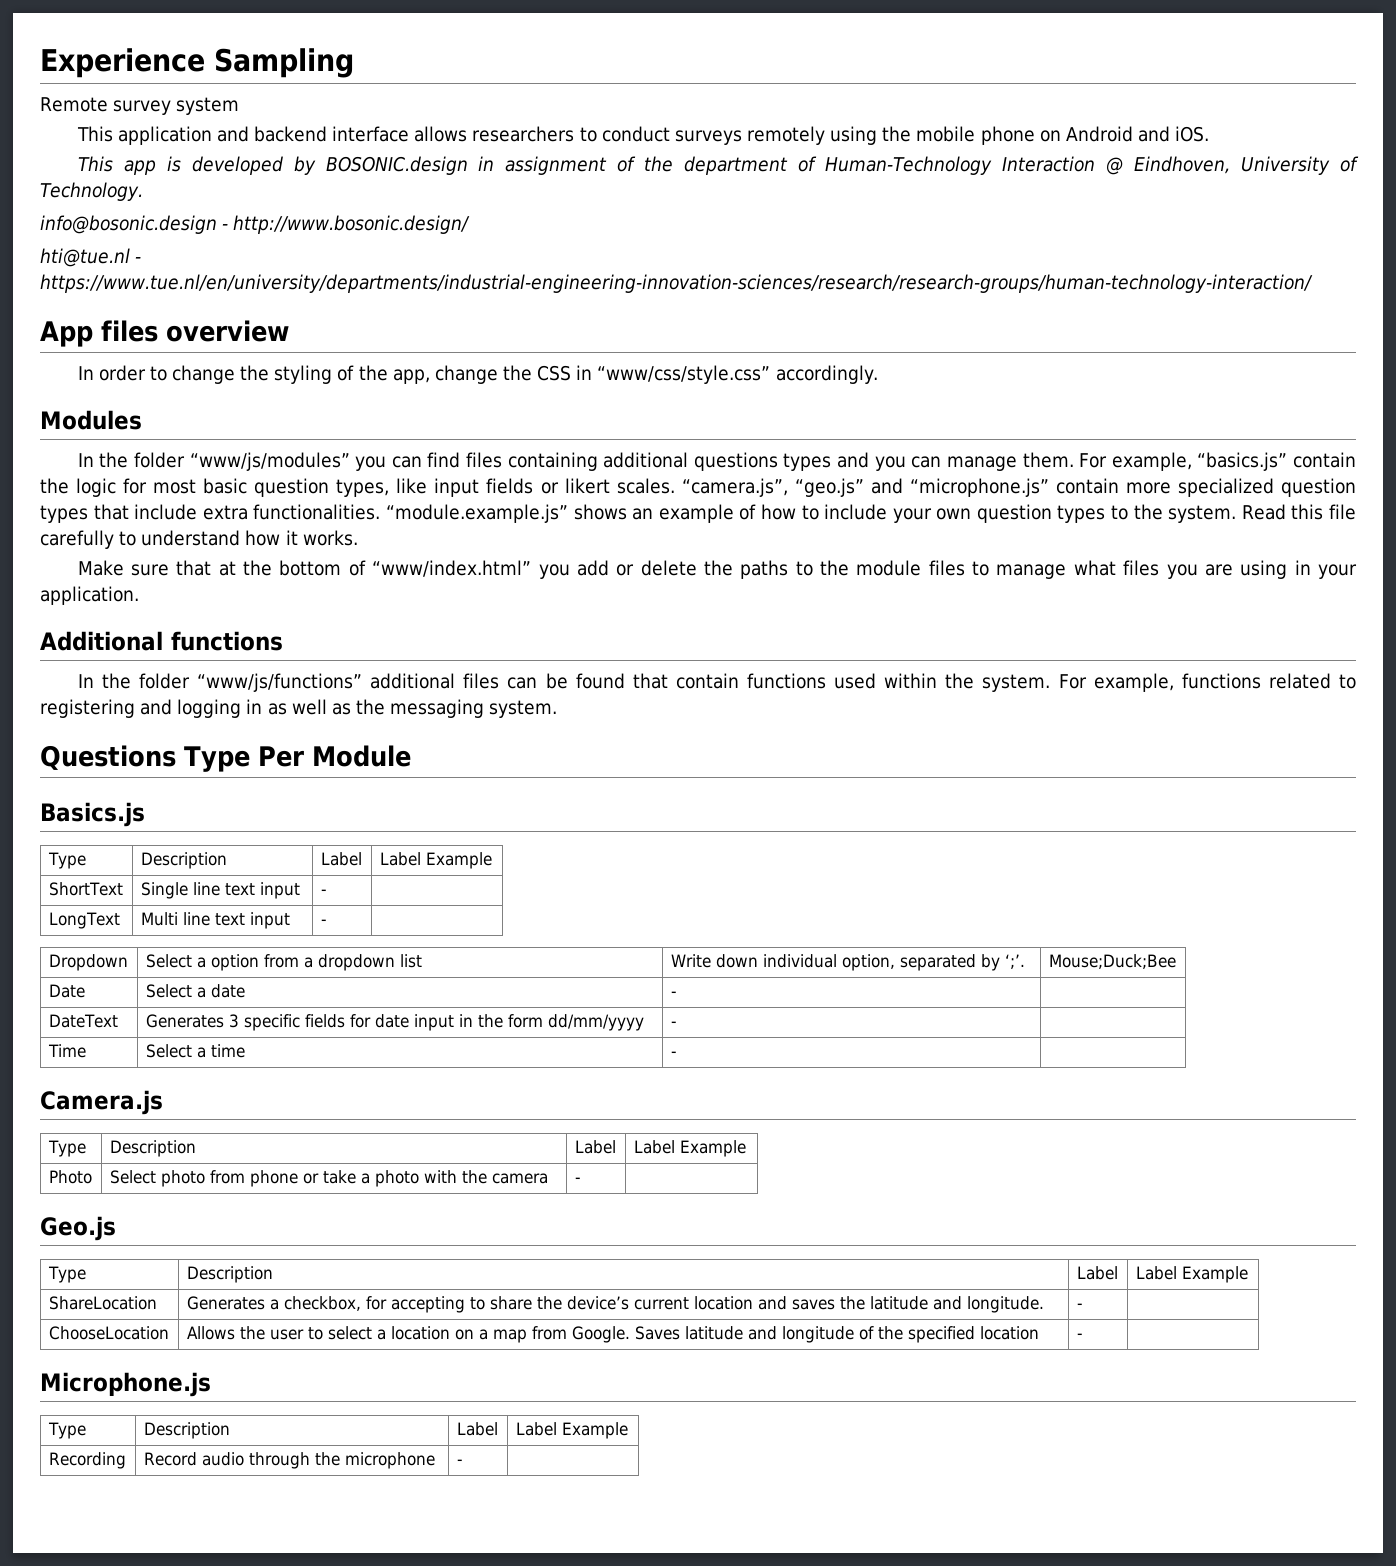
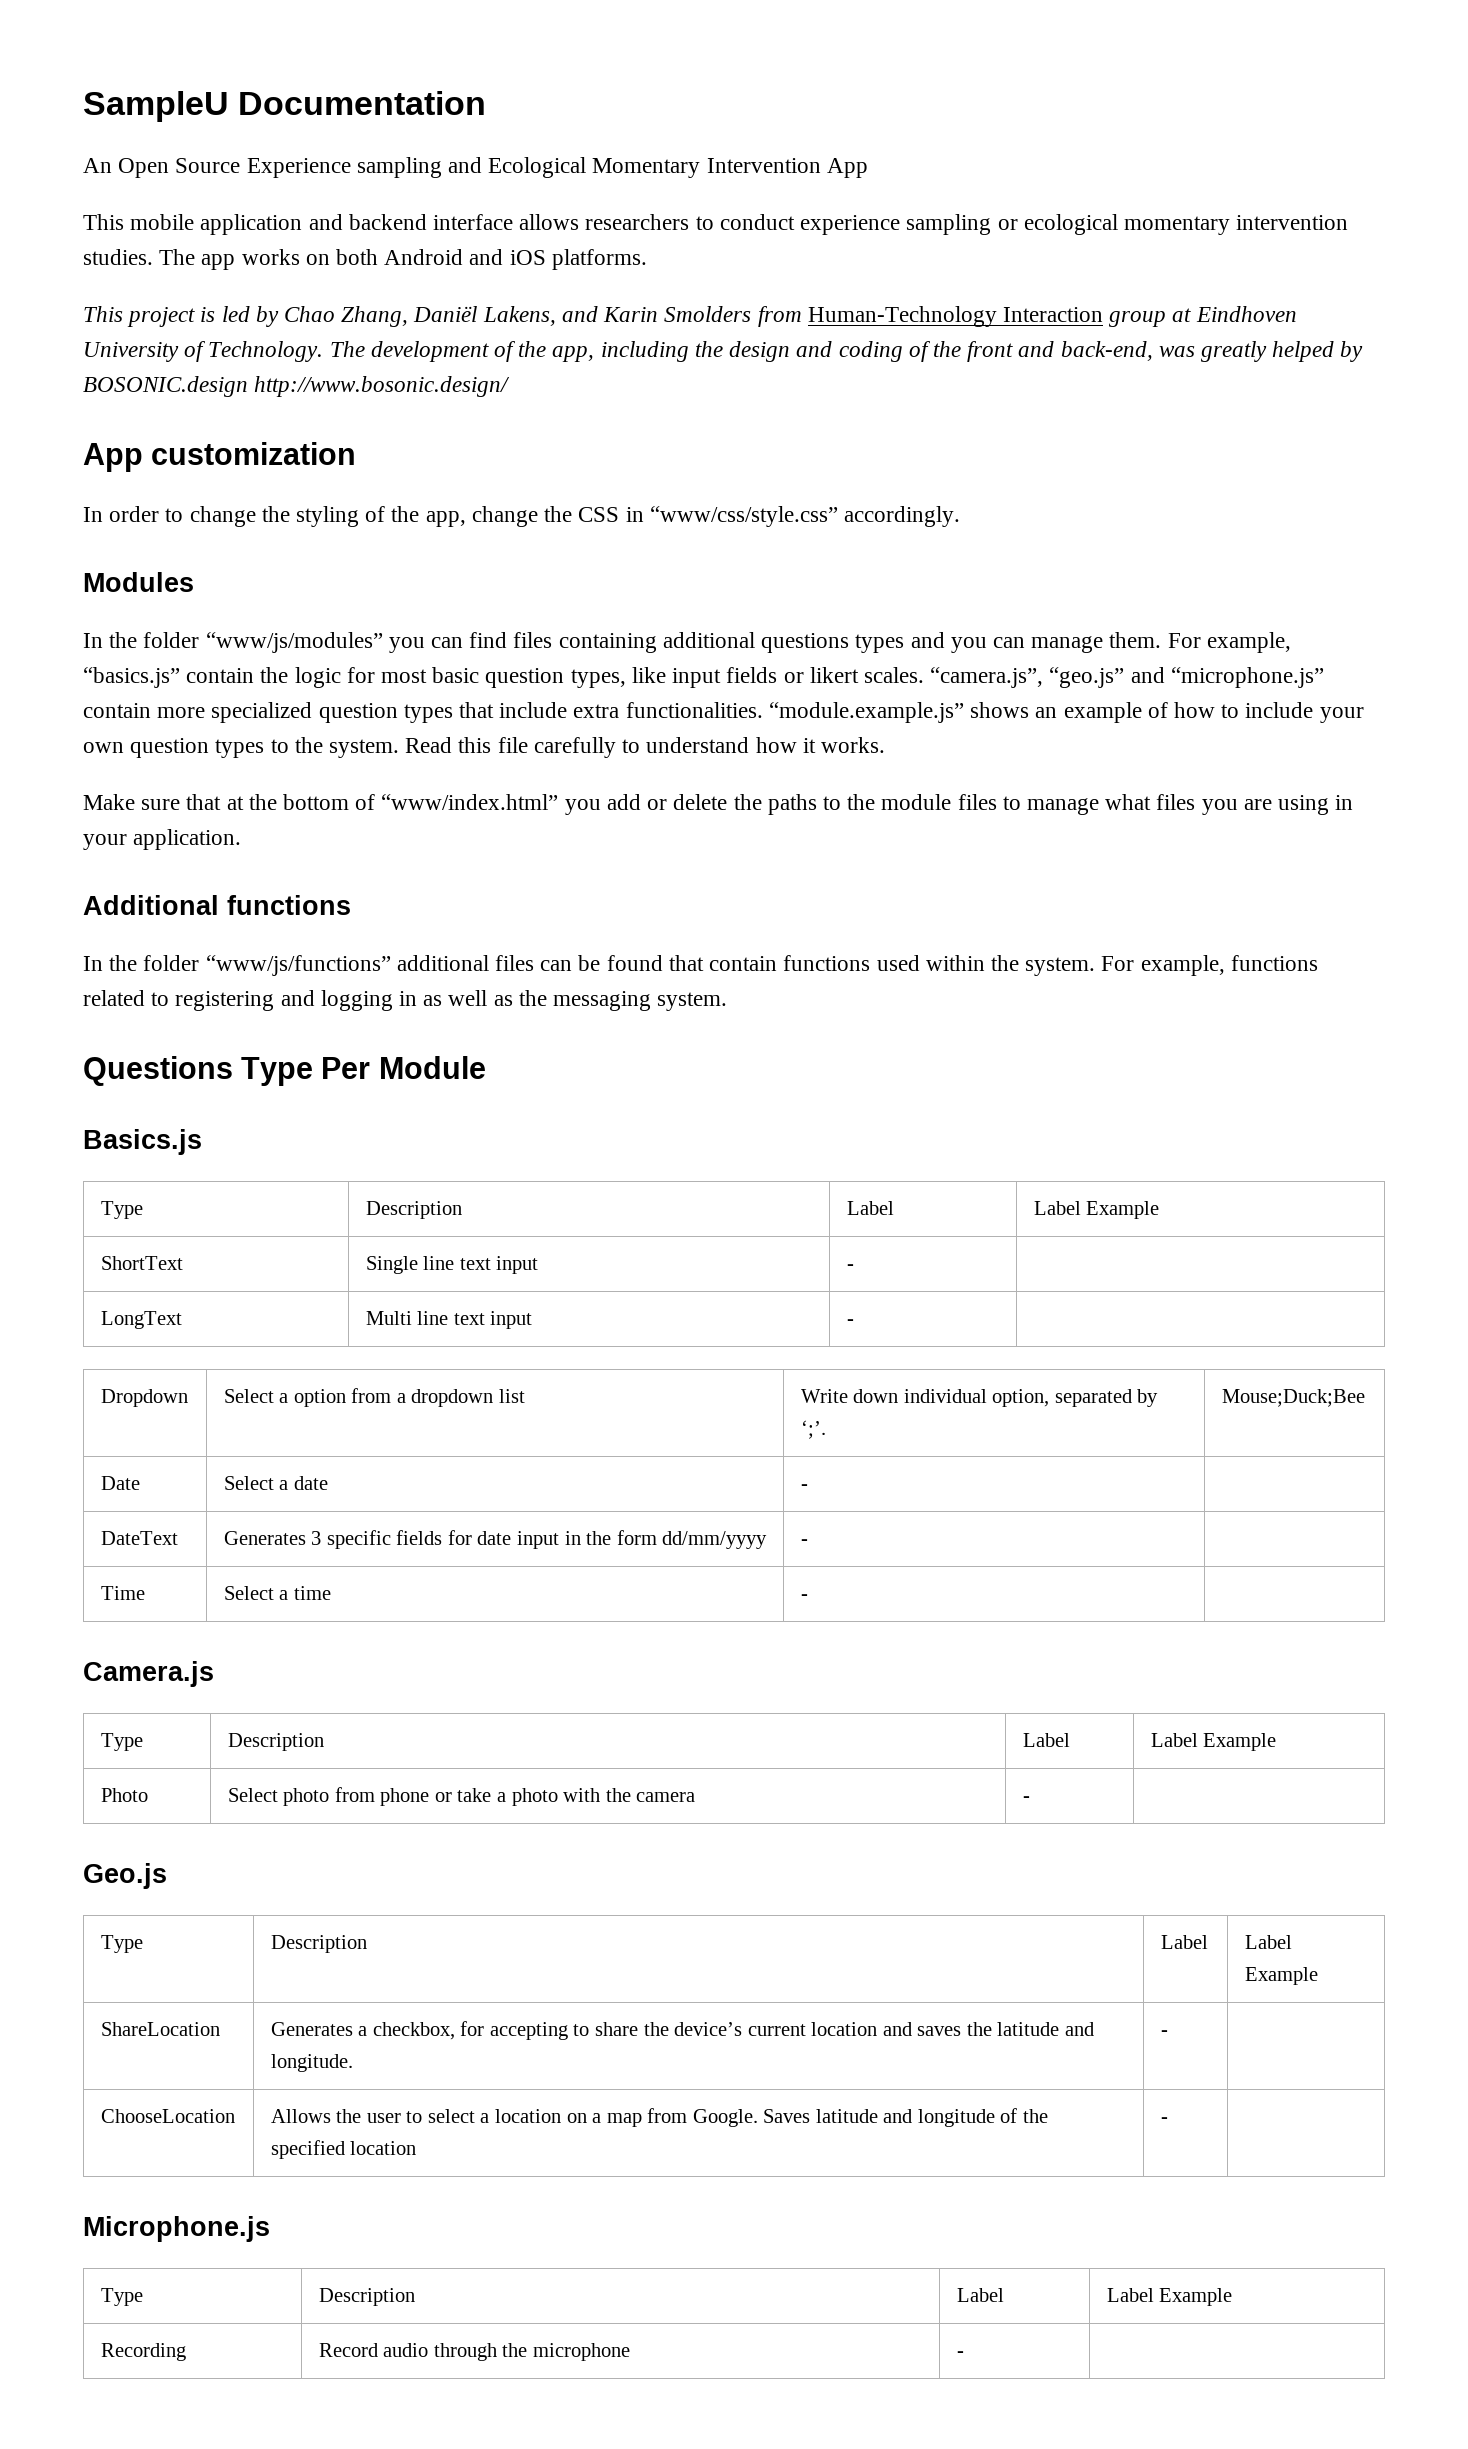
[40,48,354,78] [40,97,240,115] [76,126,113,142] Experience Sampling // Remote survey system // This -> [83,91,487,122] [83,157,868,178] [83,214,195,230] SampleU Documentation // An Open Source Experience sampling and Ecological Momentary Intervention App // This mobile
[674,126,1210,145] [77,156,1360,175] [40,182,143,201] [40,215,471,234] [40,248,142,267] [40,274,1313,293] [40,320,289,347] surveys remotely using the mobile phone on Android and iOS. // This app is developed by BOSONIC.design in assignment of the department of Human-Technology Interaction @ Eindhoven, University of Technology. // info@bosonic.design - http://www.bosonic.design/ // hti@tue.nl - https://www.tue.nl/en/university/departments/industrial-engineering-innovation-sciences/research/research-groups/human-technology-interaction/ // App files overview -> [800,214,1349,235] [83,249,647,270] [83,306,1297,327] [83,341,1364,362] [83,376,511,397] [83,442,357,472] experience sampling or ecological momentary intervention studies. The app works on both Android and iOS platforms. // This project is led by Chao Zhang, Daniël Lakens, and Karin Smolders from Human-Technology Interaction group at Eindhoven University of Technology. The development of the app, including the design and coding of the front and back-end, was greatly helped by BOSONIC.design http://www.bosonic.design/ // App customization

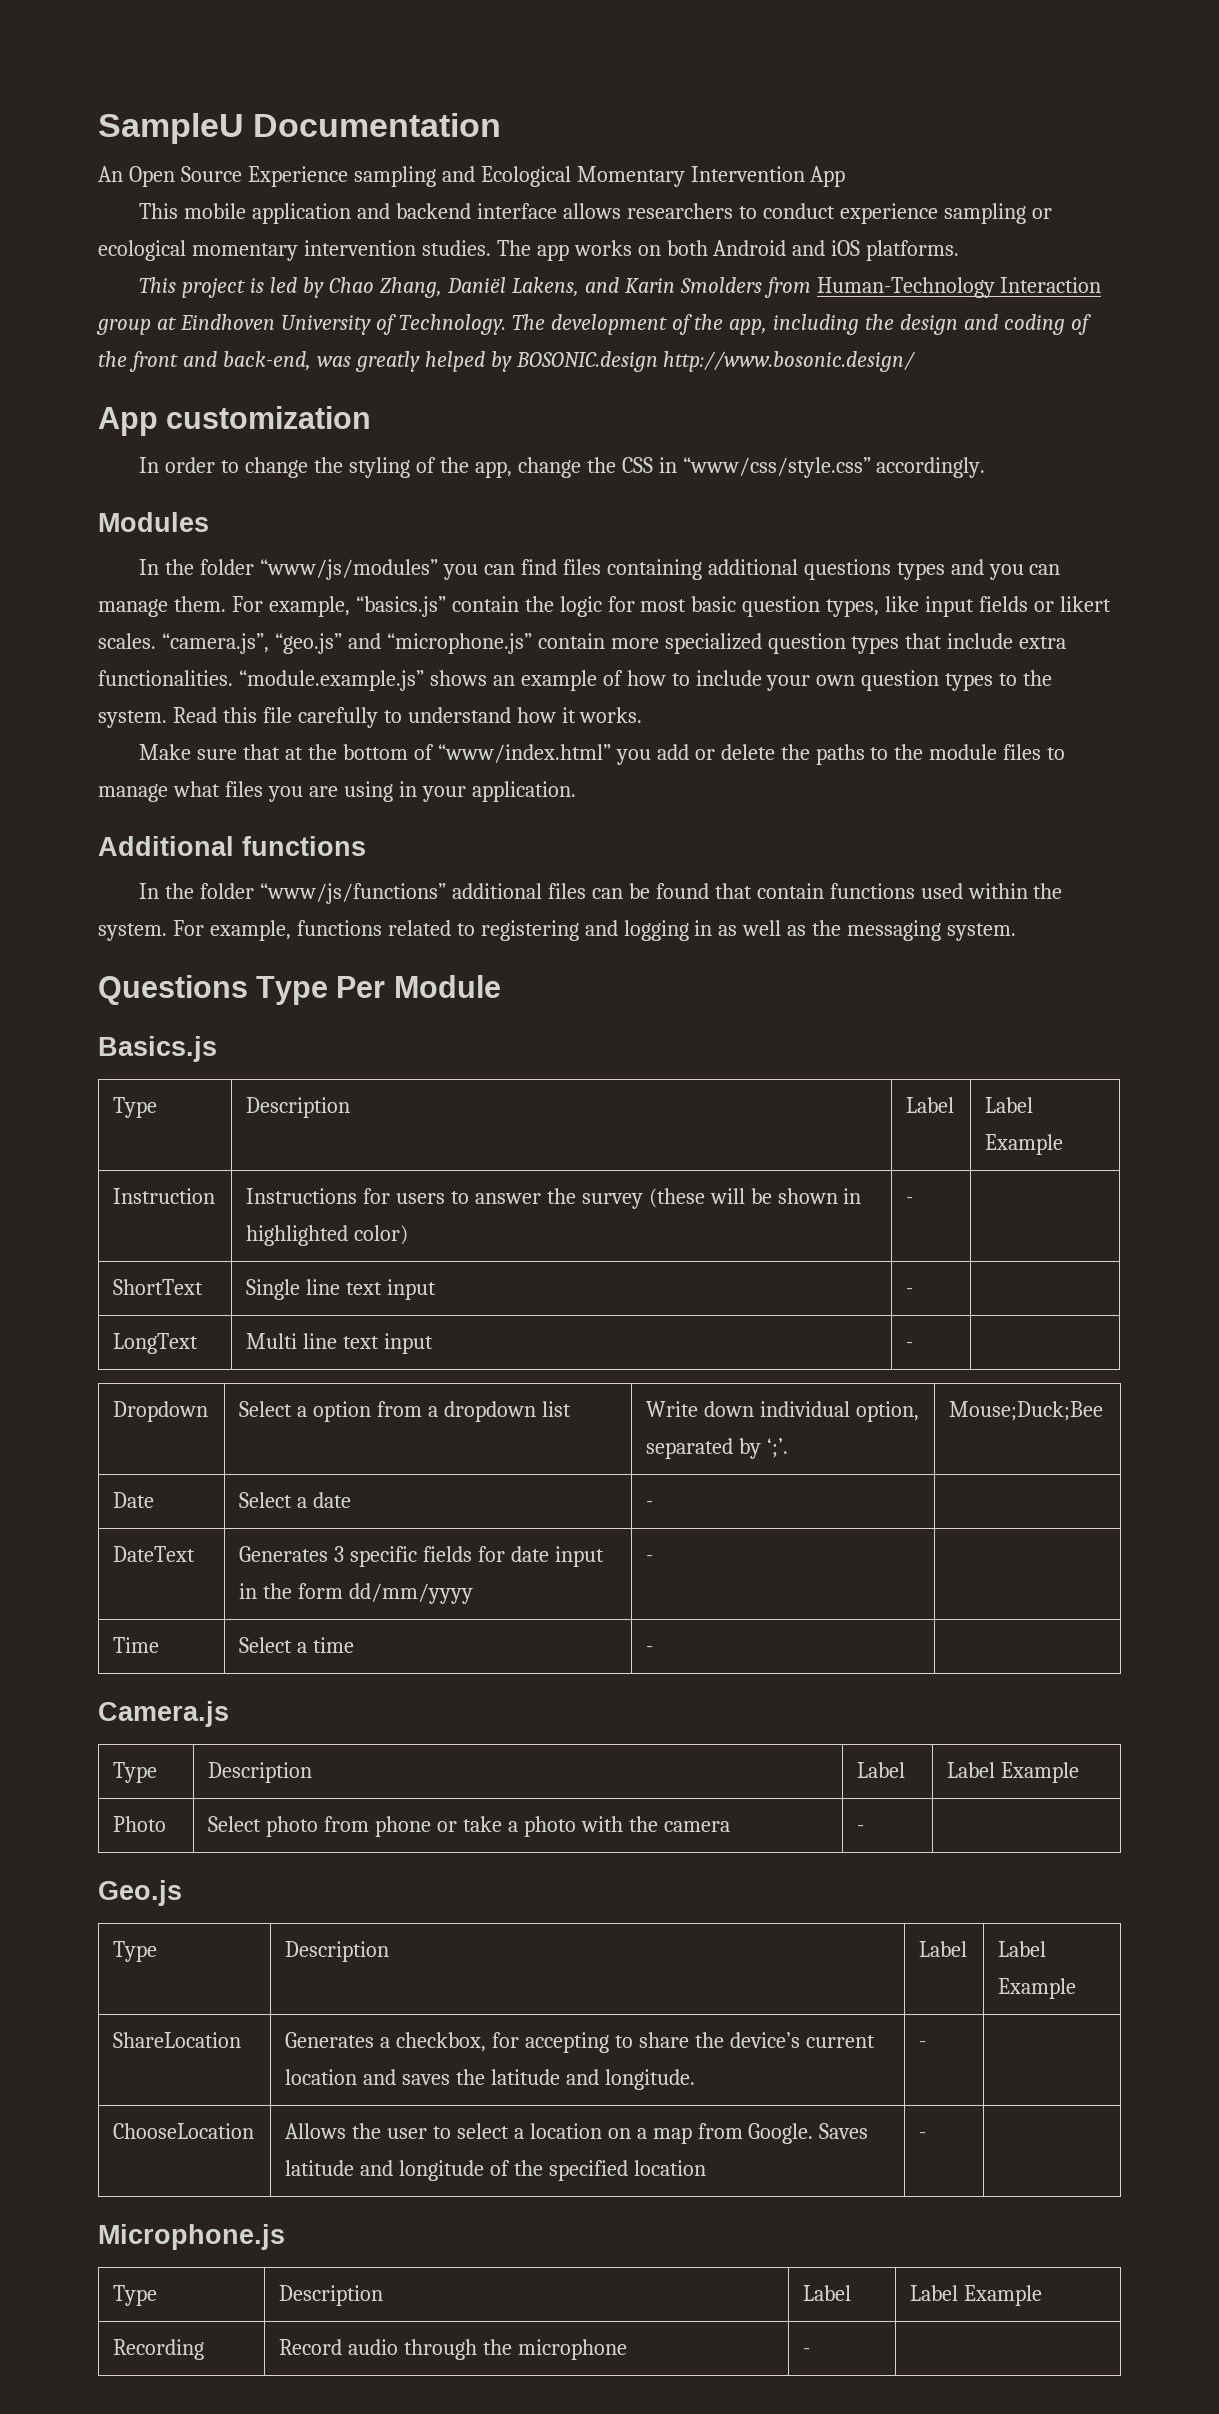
(1160, 1210) none -> [113,1188,216,1204] [246,1188,862,1209] [246,1225,409,1246] [906,1197,914,1204] // Instruction | Instructions for users to answer the survey (these will be shown in highlighted color) | - |

